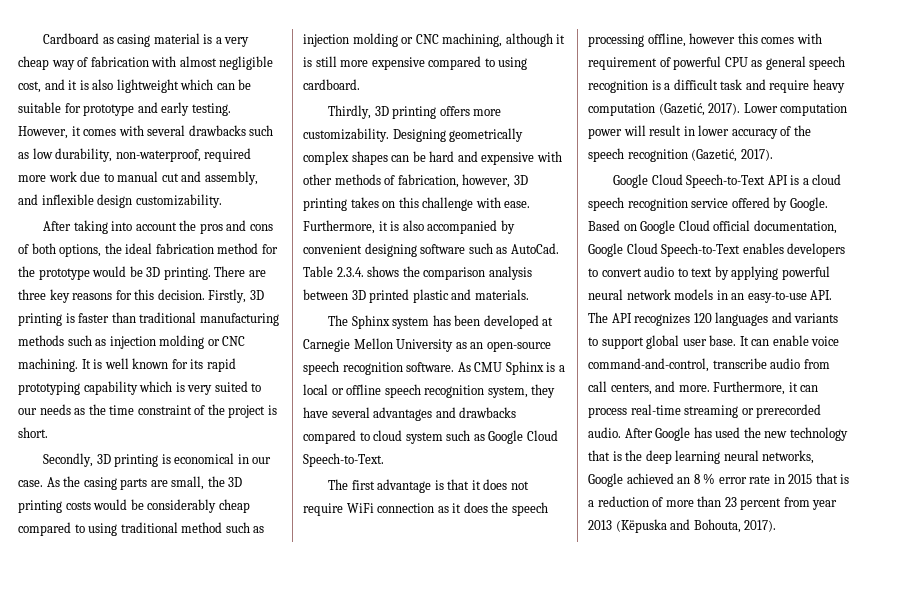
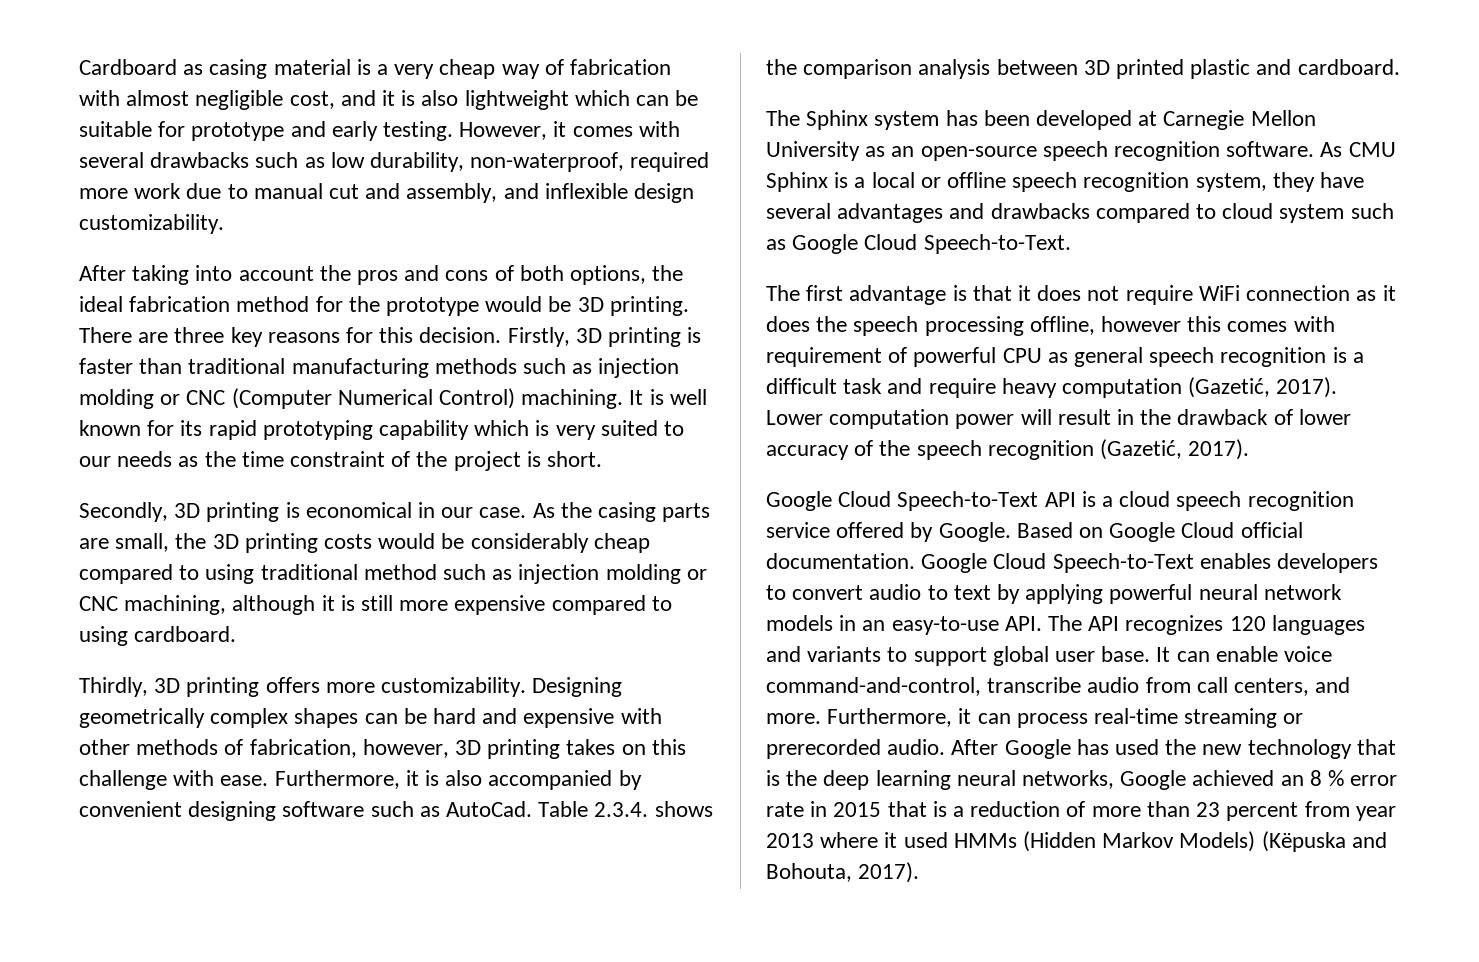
(246, 341) none -> [231,388,516,409] (Computer Numerical Control)
[474,289,529,300] materials. -> [1297,59,1400,75] cardboard.
(695, 131) none -> [1140,409,1293,425] the drawback of
[753,220,837,234] documentation, -> [766,553,915,569] documentation.
(612, 525) none -> [820,831,1256,852] where it used HMMs (Hidden Markov Models)

